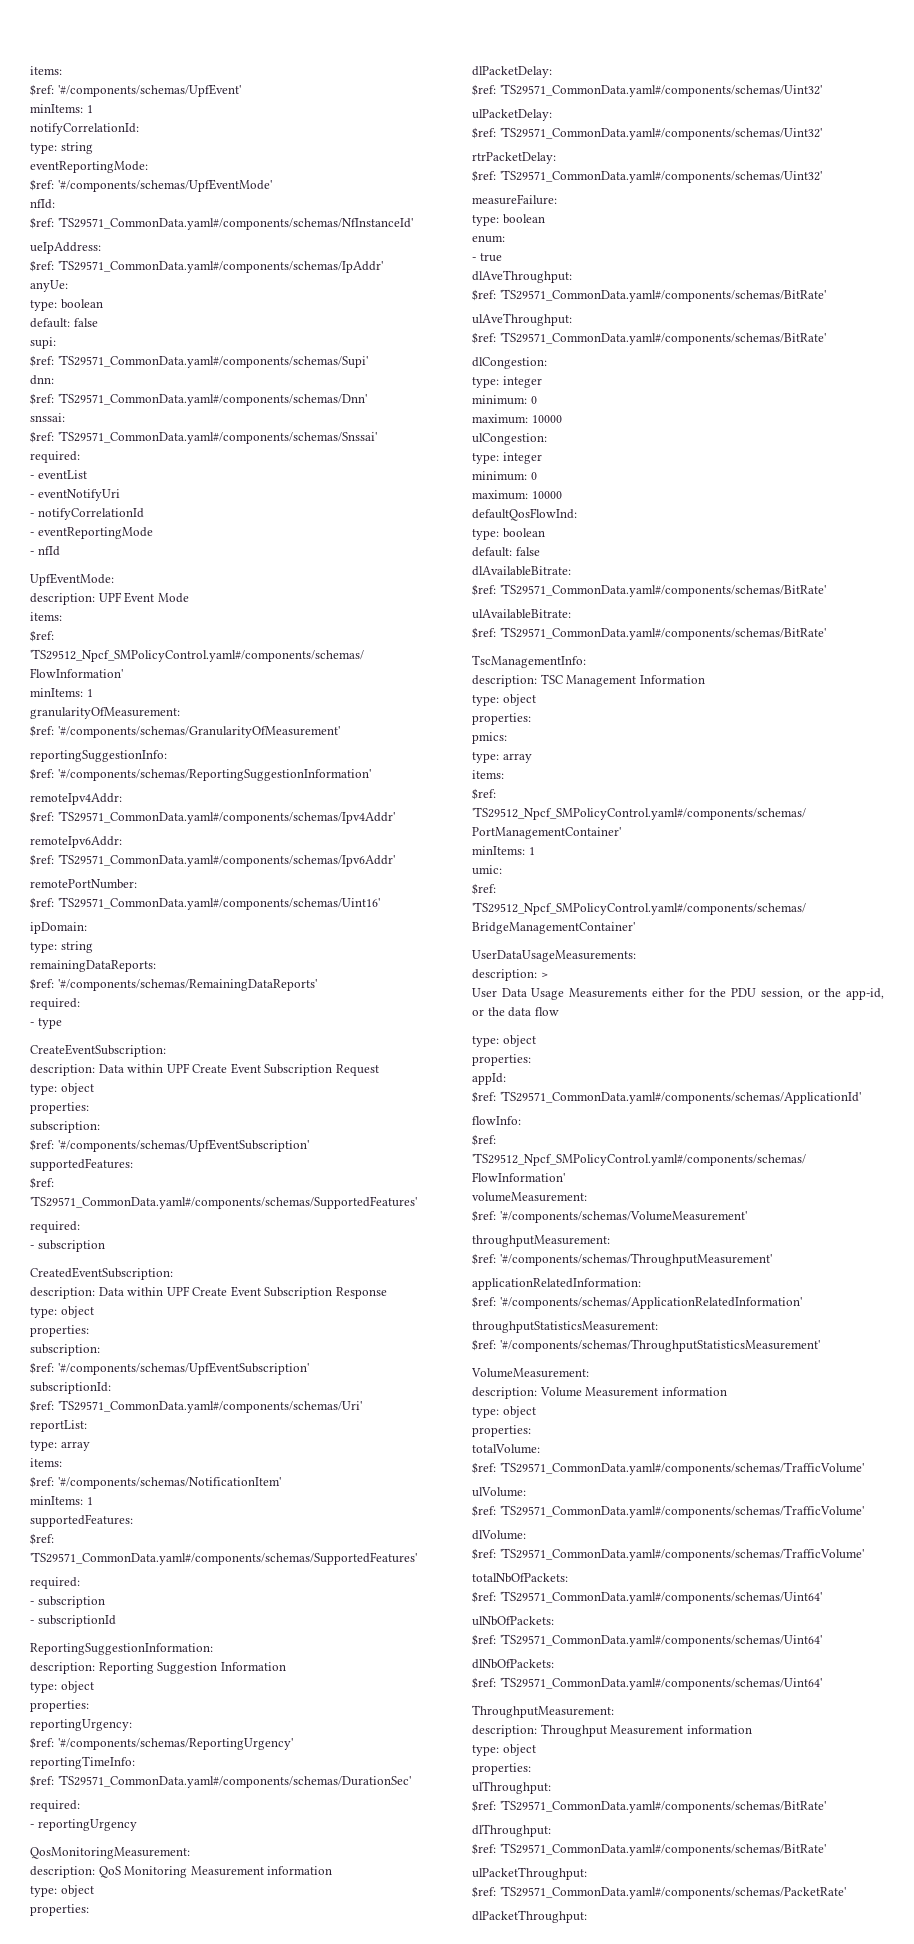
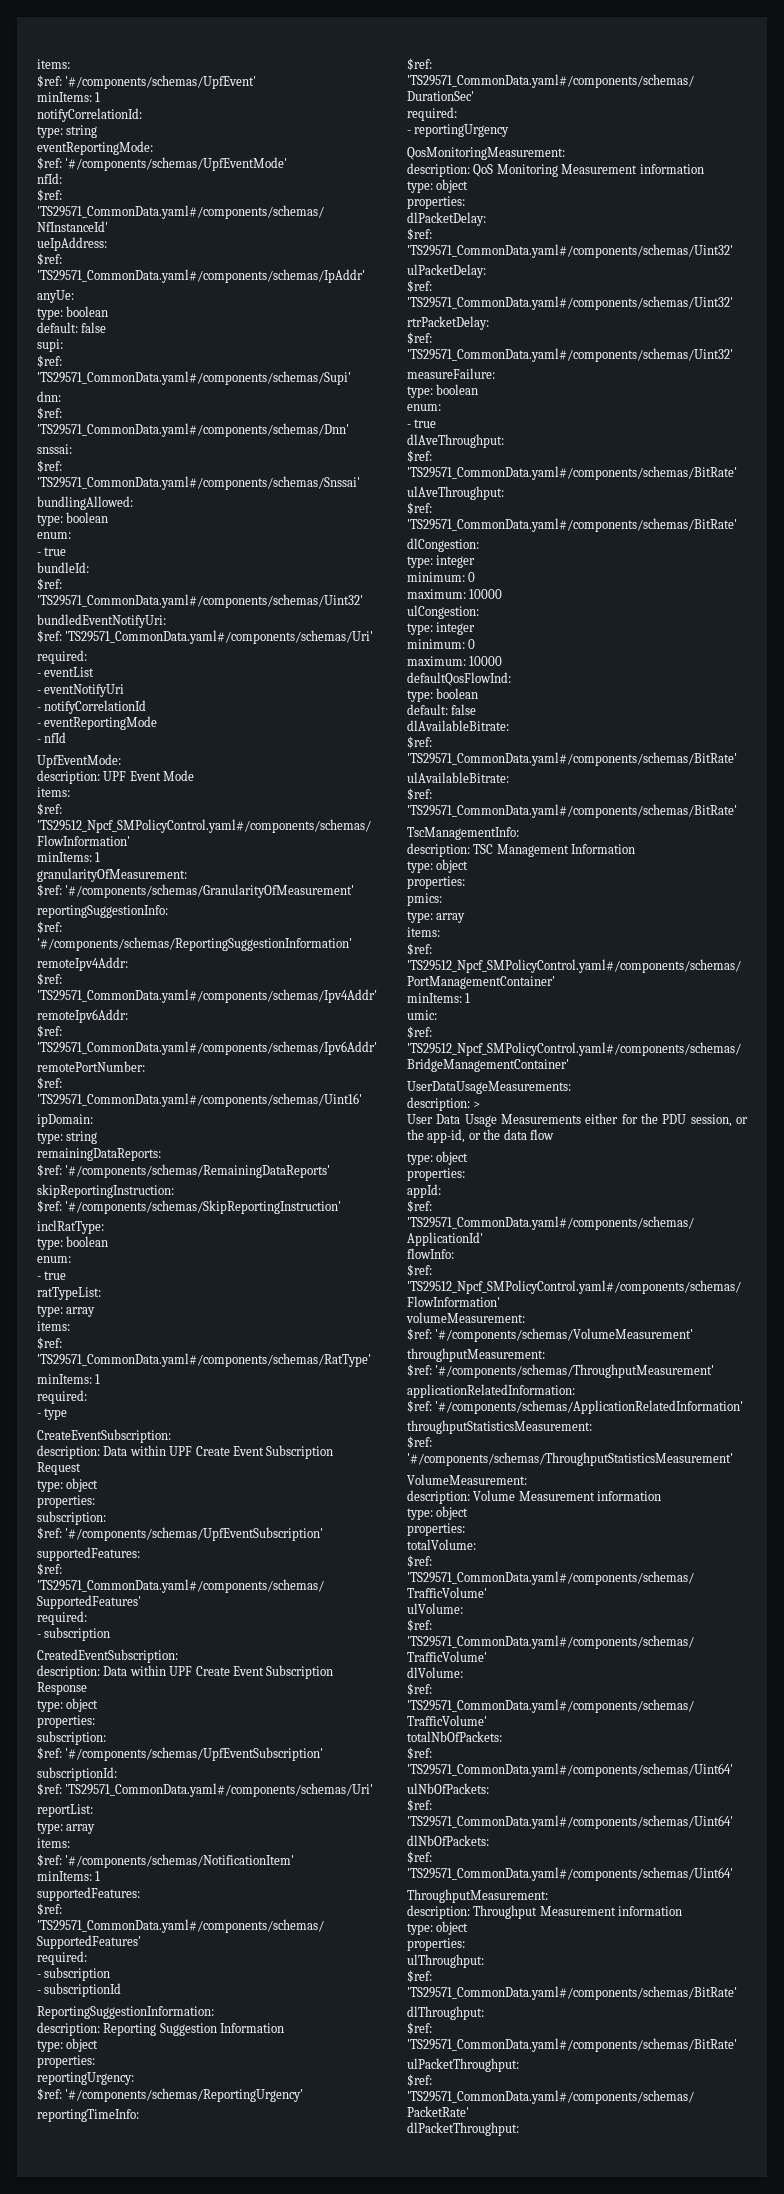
(377, 437) none -> [37,496,133,510] [37,512,109,526] [37,532,71,539] [37,547,67,556] [37,562,89,573] [37,578,62,591] [37,594,363,608] [37,614,166,628] [37,630,374,644] // bundlingAllowed: // type: boolean // enum: // - true // bundleId: // $ref: 'TS29571_CommonData.yaml#/components/schemas/Uint32' // bundledEventNotifyUri: // $ref: 'TS29571_CommonData.yaml#/components/schemas/Uri'
(317, 985) none -> [37,1184,174,1198] [37,1200,342,1214] [37,1220,104,1234] [37,1236,109,1250] [37,1256,71,1263] [37,1271,67,1280] [37,1287,101,1300] [37,1305,96,1317] [37,1321,70,1331] [37,1337,62,1350] [37,1353,371,1367] [37,1374,101,1384] // skipReportingInstruction: // $ref: '#/components/schemas/SkipReportingInstruction' // inclRatType: // type: boolean // enum: // - true // ratTypeList: // type: array // items: // $ref: 'TS29571_CommonData.yaml#/components/schemas/RatType' // minItems: 1

